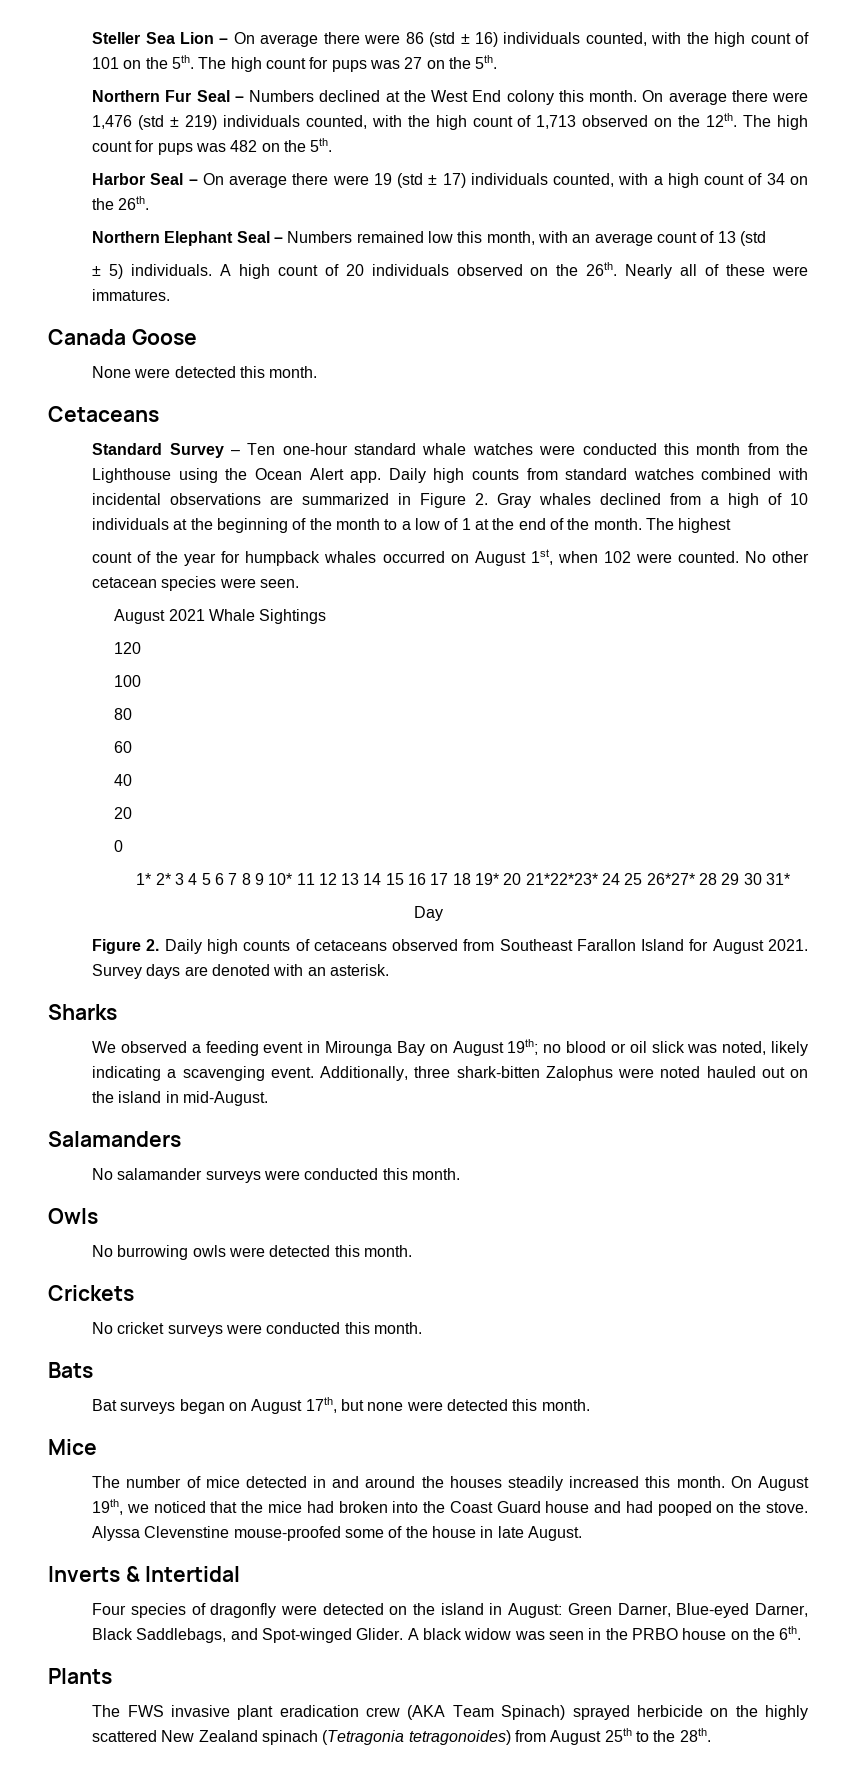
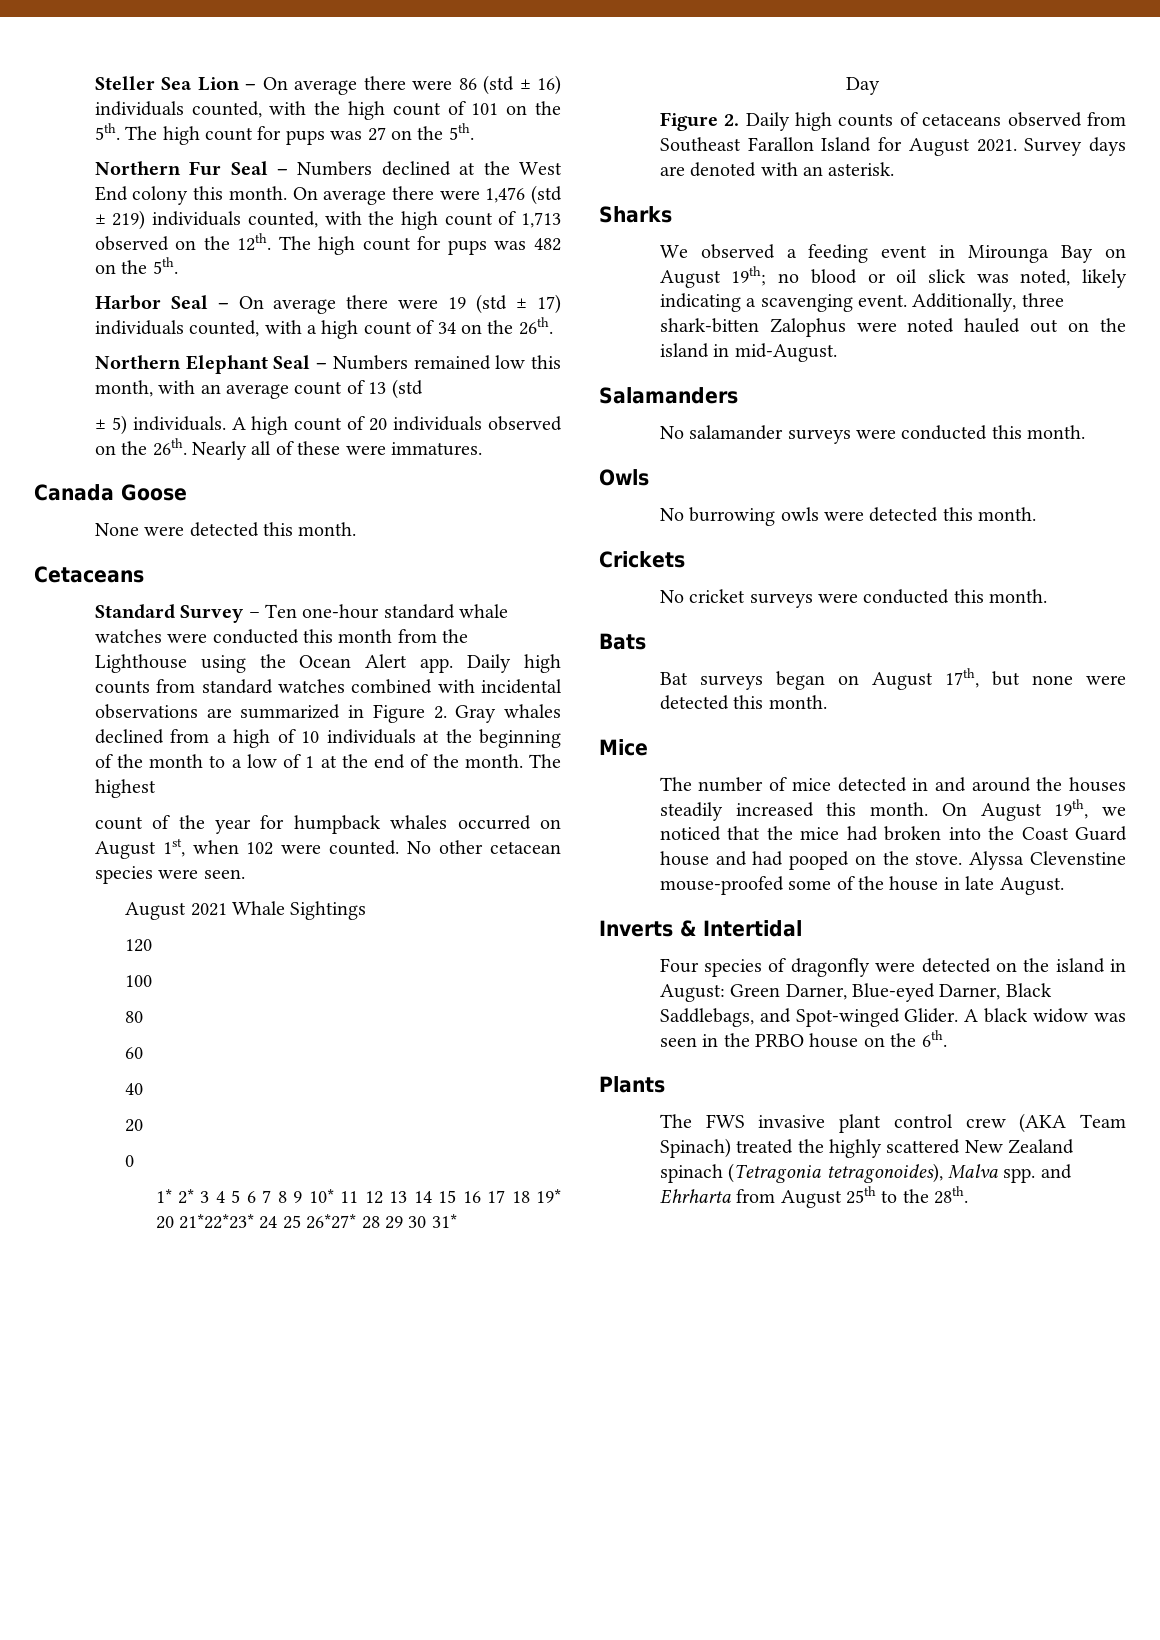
[279,1705,359,1717] eradication -> [893,1114,953,1128] control
[572,1705,729,1720] sprayed herbicide on -> [736,1139,794,1154] treated
[408,1730,511,1745] tetragonoides) -> [826,1163,1072,1183] [659,1189,731,1204] tetragonoides), Malva spp. and Ehrharta

